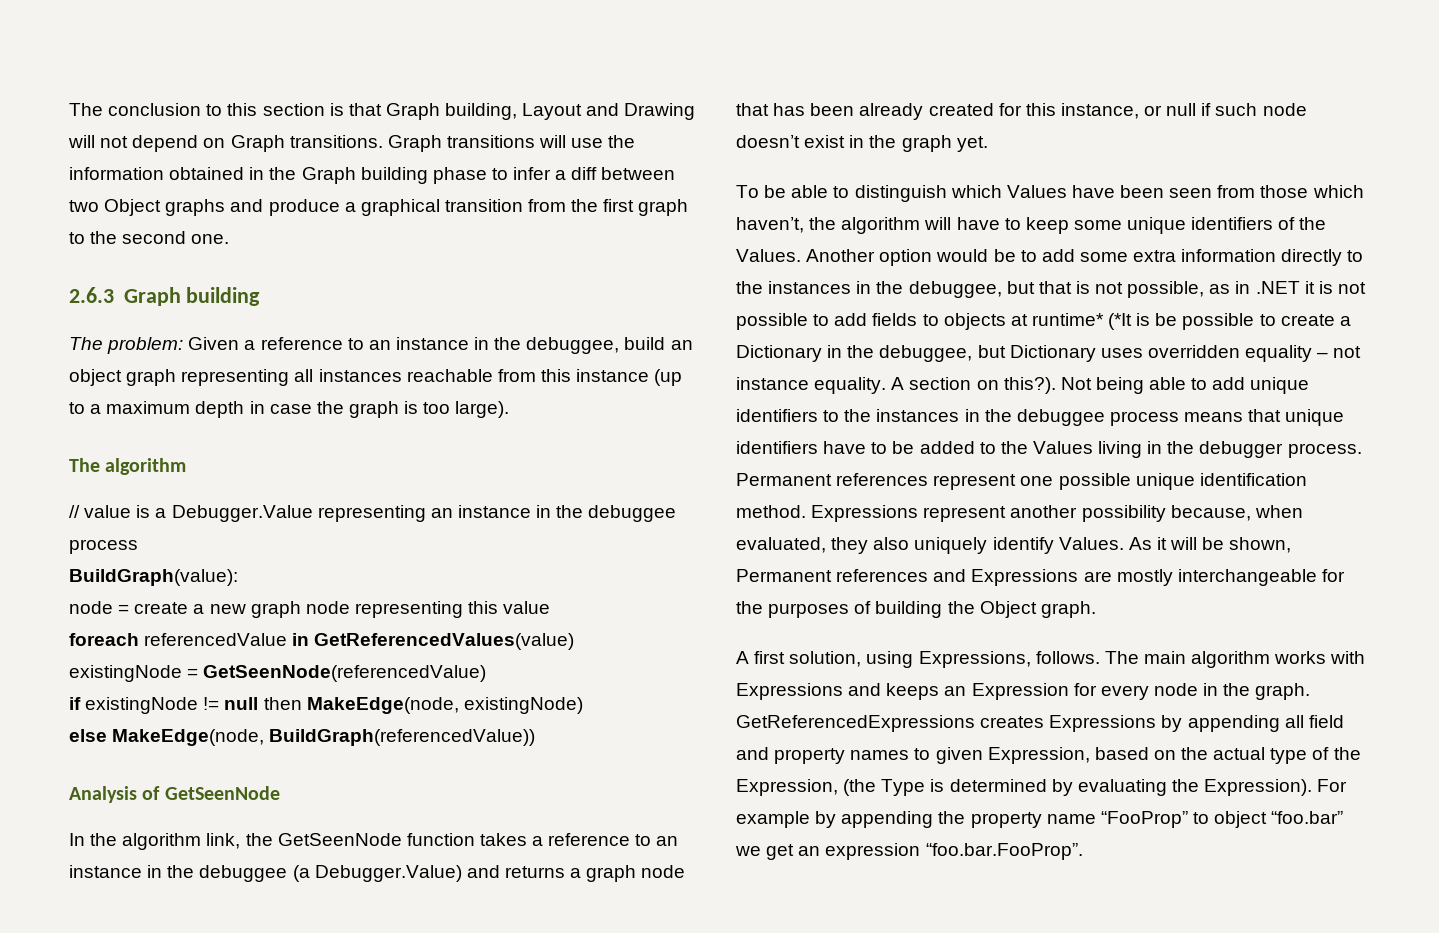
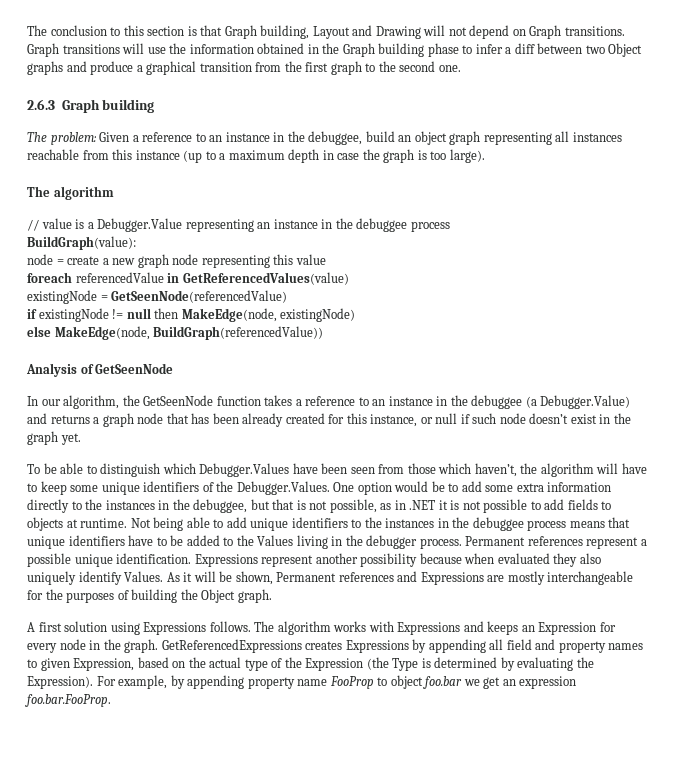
[90,833,241,850] the algorithm link, -> [41,395,120,409] our algorithm,
[1006,185,1067,198] Values -> [199,463,290,477] Debugger.Values
[736,249,876,262] Values. Another -> [236,481,355,495] Debugger.Values. One
[1031,313,1351,330] [736,345,1362,362] [736,377,1056,394] runtime* (*It is be possible to create a Dictionary in the debuggee, but Dictionary uses overridden equality – not instance equality. A section on this?). -> [80,518,128,528] runtime.
[1020,476,1054,486] one -> [640,539,647,546] a
[1199,473,1307,486] [736,505,806,518] identification method. -> [116,553,192,564] identification.
[1170,505,1303,521] [736,537,826,553] because, when evaluated, -> [419,553,550,564] because when evaluated
[789,651,1031,668] solution, using Expressions, -> [64,621,207,635] solution using Expressions
[1143,651,1186,664] main -> (275, 626) none
[736,779,838,796] Expression, -> [305,658,364,671] Expression
[736,811,966,828] example by appending the -> [118,675,245,689] example, by appending
[1100,811,1188,828] “FooProp” -> [329,676,374,689] FooProp
[1271,811,1344,824] “foo.bar” -> [423,676,463,689] foo.bar
[925,843,1083,860] “foo.bar.FooProp”. -> [25,694,111,707] foo.bar.FooProp.

